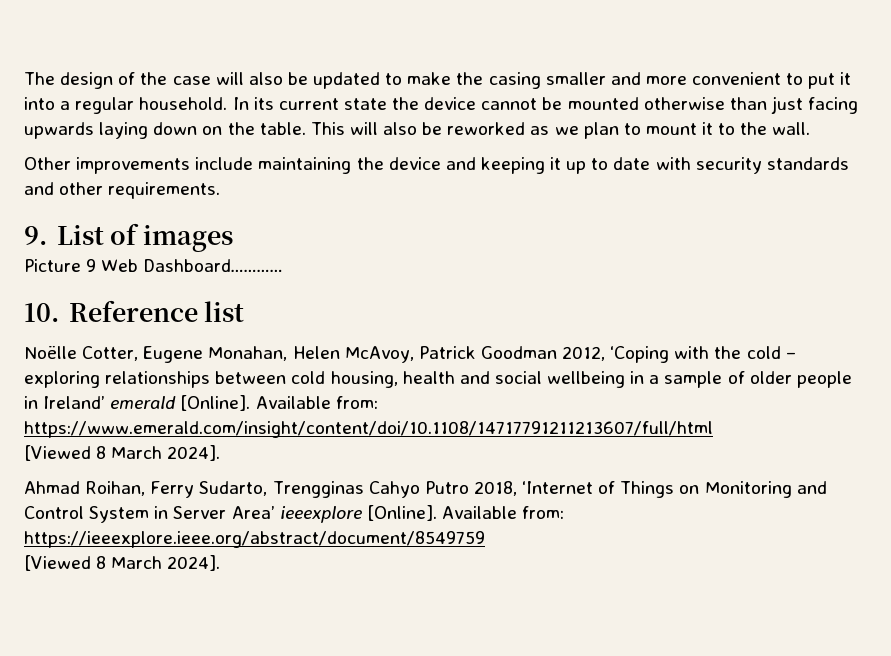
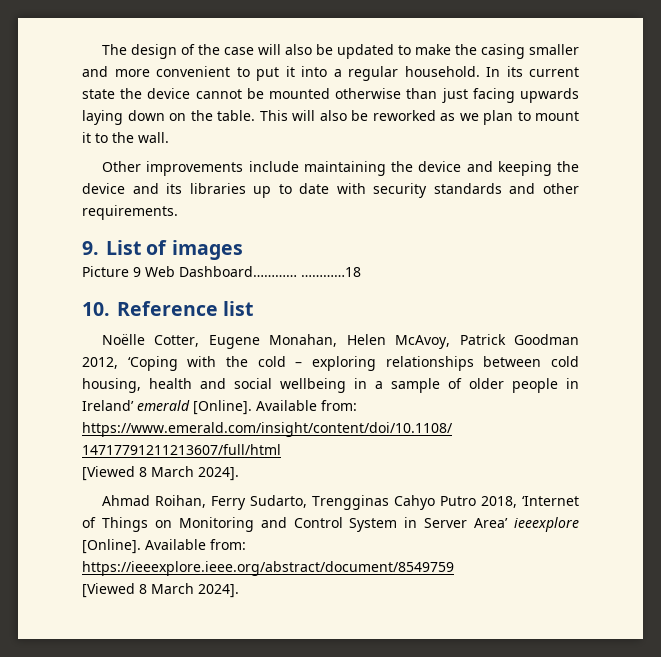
[550,157,562,170] it -> [556,161,579,172] [82,183,246,194] the device and its libraries
(284, 265) none -> [301,267,361,277] …………18

